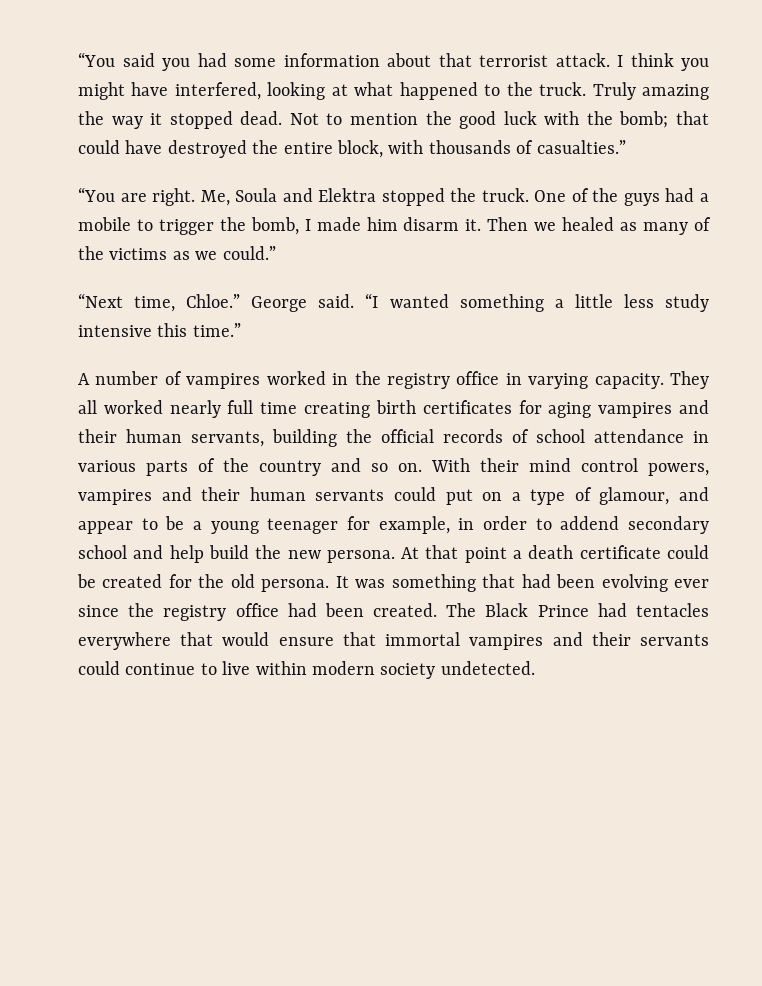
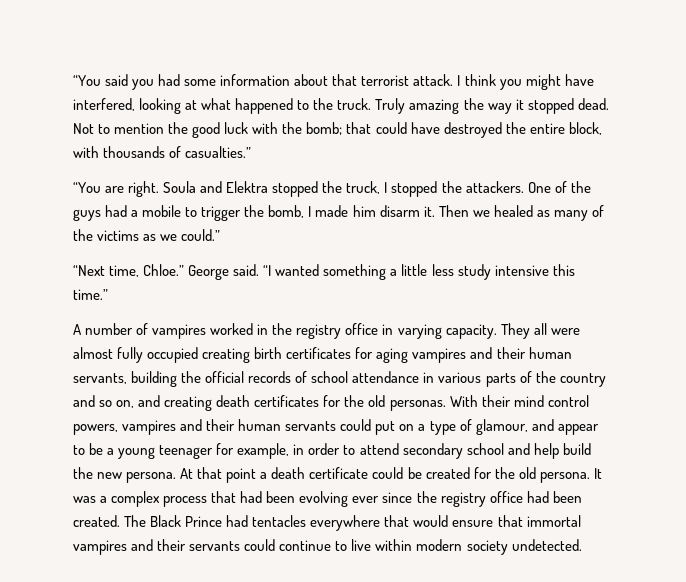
[200,190,230,206] Me, -> (160, 189) none
[481,188,529,202] truck. -> [346,181,524,197] truck, I stopped the attackers.
[103,400,298,418] worked nearly full time -> [550,328,580,335] [73,347,199,363] were almost fully occupied
[398,463,422,472] on. -> [116,395,446,411] on, and creating death certificates for the old personas.
[560,516,620,530] addend -> [359,443,399,455] attend
[391,574,476,592] something -> [100,491,208,507] a complex process

